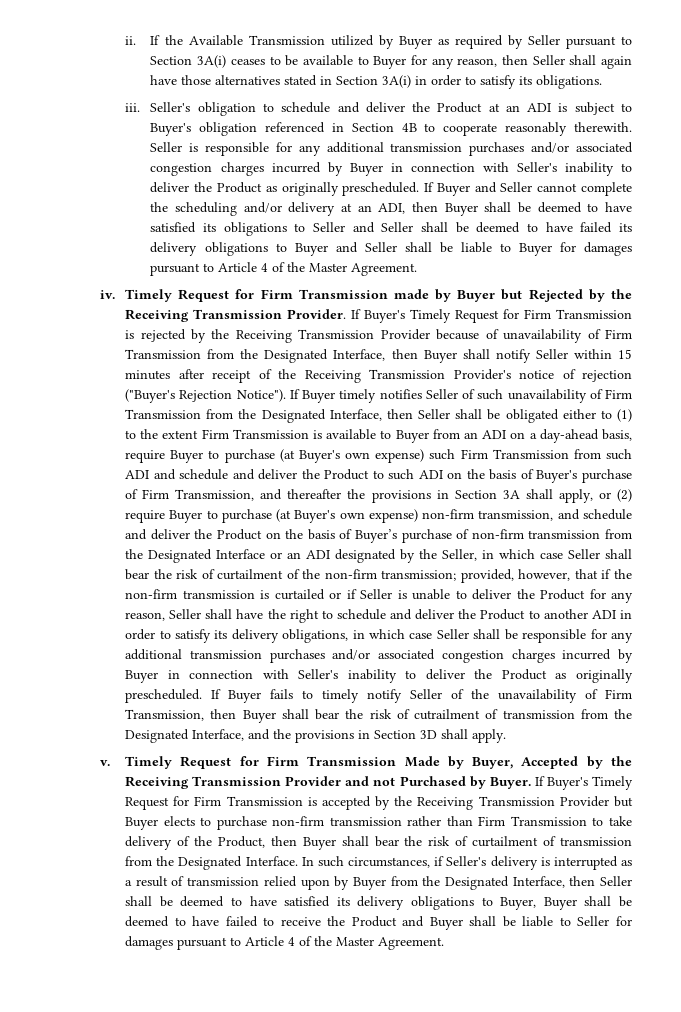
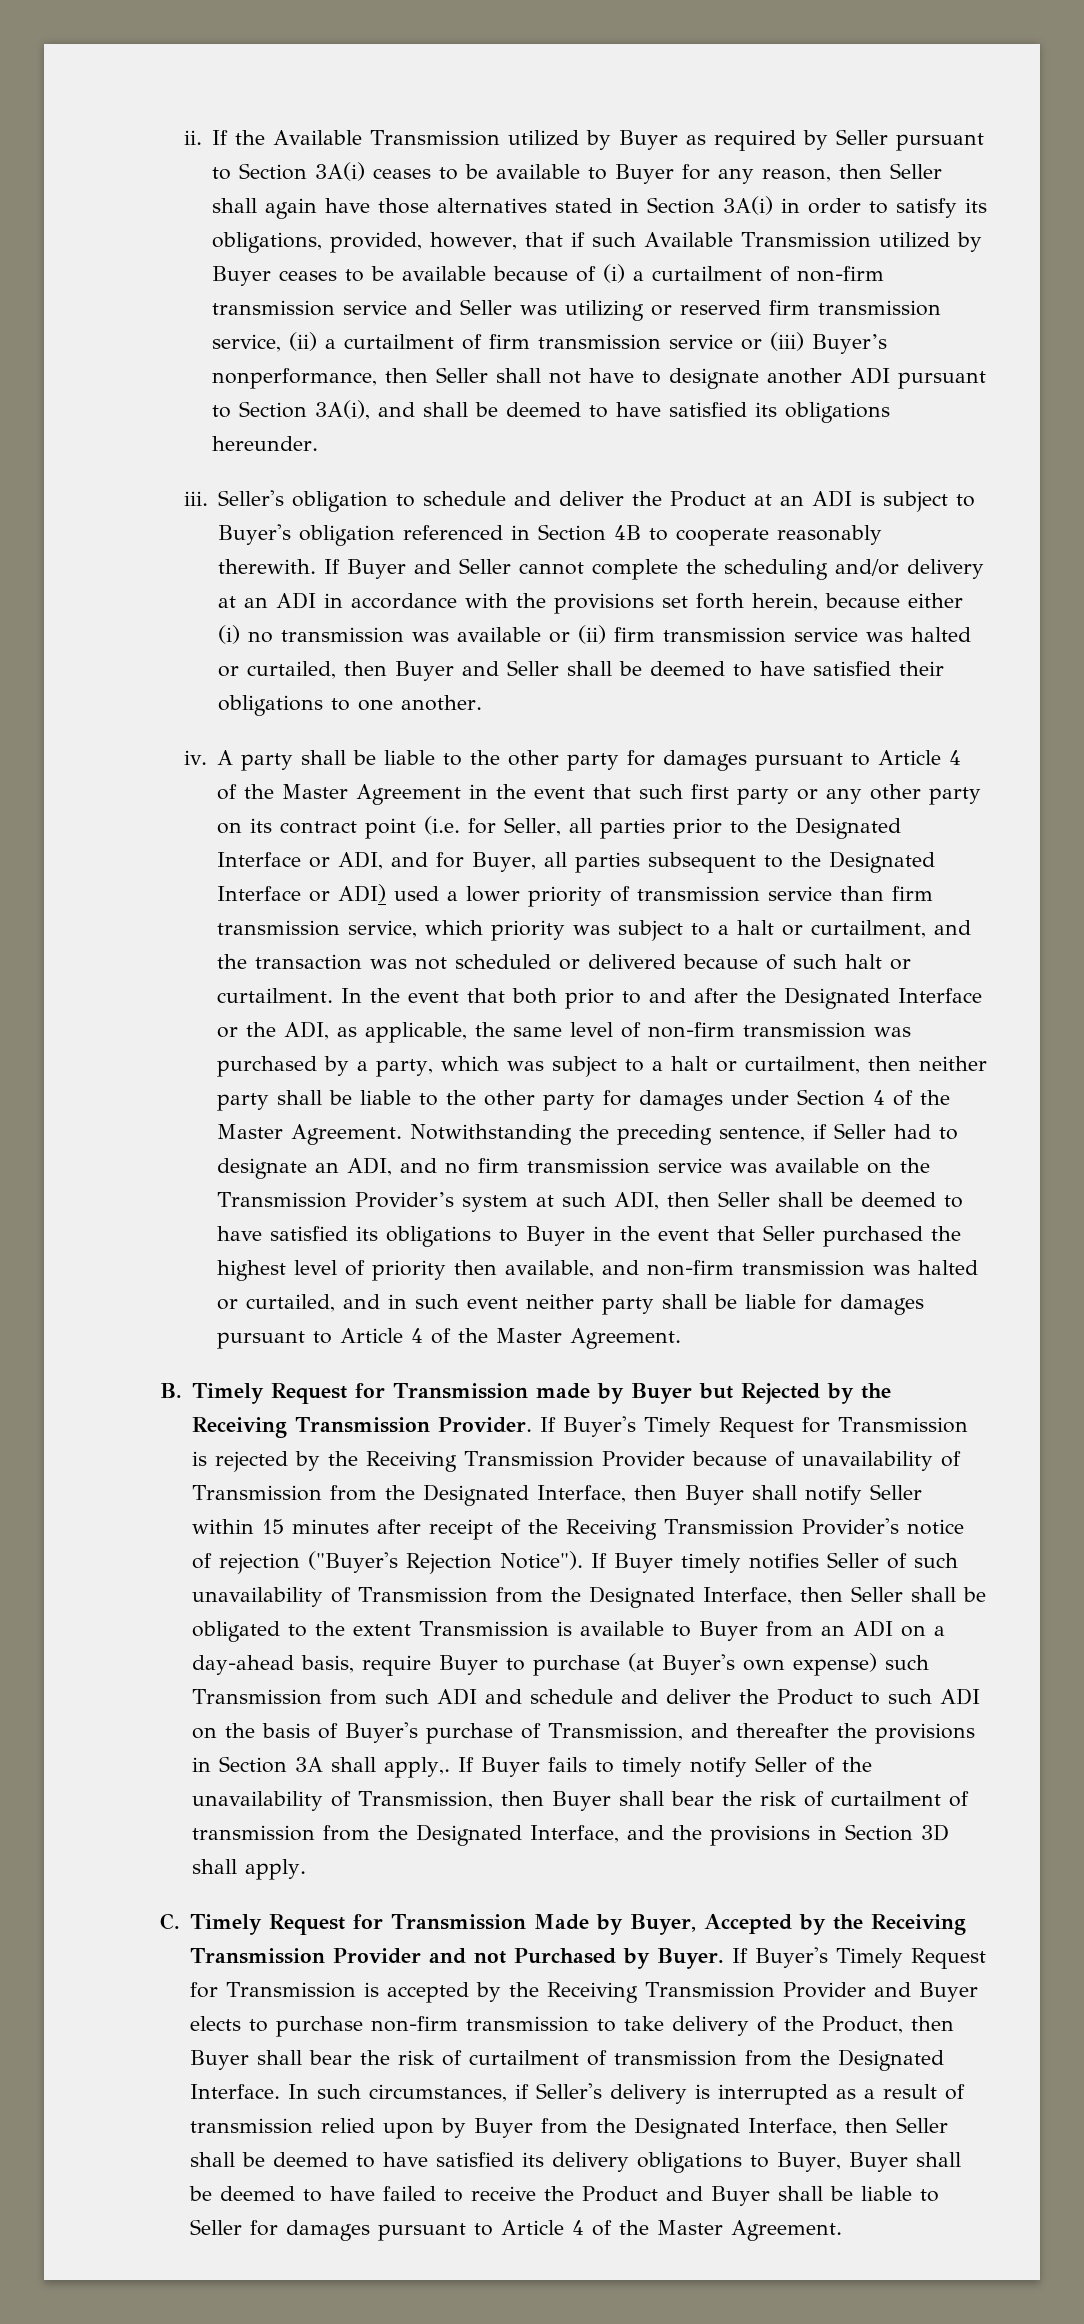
[536,75,603,89] obligations. -> [212,232,983,253] [212,264,885,286] [212,299,942,321] [212,332,888,354] [212,367,987,389] [212,400,891,423] [212,436,319,451] obligations, provided, however, that if such Available Transmission utilized by Buyer ceases to be available because of (i) a curtailment of non-firm transmission service and Seller was utilizing or reserved firm transmission service, (ii) a curtailment of firm transmission service or (iii) Buyer’s nonperformance, then Seller shall not have to designate another ADI pursuant to Section 3A(i), and shall be deemed to have satisfied its obligations hereunder.
[150,142,633,156] [150,162,632,176] [150,182,420,196] Seller is responsible for any additional transmission purchases and/or associated congestion charges incurred by Buyer in connection with Seller's inability to deliver the Product as originally prescheduled. -> (317, 566) none
(372, 208) none -> [276,592,964,614] [218,625,972,644] [218,660,945,681] [218,695,483,716] [183,750,962,771] [217,784,982,805] [217,816,902,839] [217,851,936,873] [217,884,934,907] [217,920,972,941] [217,954,912,970] [217,987,983,1009] [217,1021,912,1043] [217,1056,988,1077] [217,1089,951,1111] [217,1123,959,1145] [217,1157,931,1179] [217,1192,607,1212] ADI in accordance with the provisions set forth herein, because either (i) no transmission was available or (ii) firm transmission service was halted or curtailed, then Buyer and Seller shall be deemed to have satisfied their obligations to one another. // iv. A party shall be liable to the other party for damages pursuant to Article 4 of the Master Agreement in the event that such first party or any other party on its contract point (i.e. for Seller, all parties prior to the Designated Interface or ADI, and for Buyer, all parties subsequent to the Designated Interface or ADI) used a lower priority of transmission service than firm transmission service, which priority was subject to a halt or curtailment, and the transaction was not scheduled or delivered because of such halt or curtailment. In the event that both prior to and after the Designated Interface or the ADI, as applicable, the same level of non-firm transmission was purchased by a party, which was subject to a halt or curtailment, then neither party shall be liable to the other party for damages under Section 4 of the Master Agreement. Notwithstanding the preceding sentence, if Seller had to designate an ADI, and no firm transmission service was available on the Transmission Provider’s system at such
[444,203,478,216] Buyer -> [718,1191,771,1207] Seller
[313,222,632,233] [150,242,552,256] Seller and Seller shall be deemed to have failed its delivery obligations to Buyer and Seller shall be liable to Buyer -> [526,1225,962,1247] [217,1260,979,1281] [217,1294,797,1315] Buyer in the event that Seller purchased the highest level of priority then available, and non-firm transmission was halted or curtailed, and in such event neither party shall be liable
[99,289,293,302] iv. Timely Request for Firm -> [159,1383,386,1404] B. Timely Request for
[524,309,552,319] Firm -> (831, 1425) none
[605,329,632,339] Firm -> (962, 1459) none
[605,389,632,399] Firm -> (352, 1595) none
[562,409,633,422] either to (1) -> (281, 1631) none
[201,429,229,439] Firm -> (412, 1630) none
[460,449,488,459] Firm -> (930, 1662) none
[142,489,170,499] Firm -> (542, 1731) none
[558,489,632,503] [125,509,632,523] [125,529,632,543] [125,549,632,563] [125,569,632,583] [125,589,633,603] [125,609,632,623] [125,629,633,643] [125,649,633,663] [125,669,633,683] [125,689,203,703] apply, or (2) require Buyer to purchase (at Buyer's own expense) non-firm transmission, and schedule and deliver the Product on the basis of Buyer’s purchase of non-firm transmission from the Designated Interface or an ADI designated by the Seller, in which case Seller shall bear the risk of curtailment of the non-firm transmission; provided, however, that if the non-firm transmission is curtailed or if Seller is unable to deliver the Product for any reason, Seller shall have the right to schedule and deliver the Product to another ADI in order to satisfy its delivery obligations, in which case Seller shall be responsible for any additional transmission purchases and/or associated congestion charges incurred by Buyer in connection with Seller's inability to deliver the Product as originally prescheduled. -> [384,1757,451,1778] apply,.
[605,689,632,699] Firm -> (352, 1799) none
[414,709,481,720] cutrailment -> [831,1791,942,1806] curtailment
[99,756,299,769] v. Timely Request for Firm -> [159,1913,384,1935] C. Timely Request for
[194,796,222,806] Firm -> (219, 1990) none
[613,796,633,807] but -> [874,1982,912,1997] and
[407,816,587,826] rather than Firm Transmission -> (590, 2024) none

